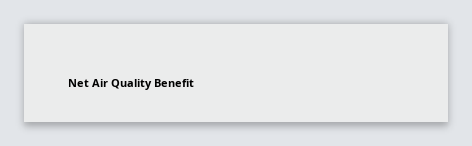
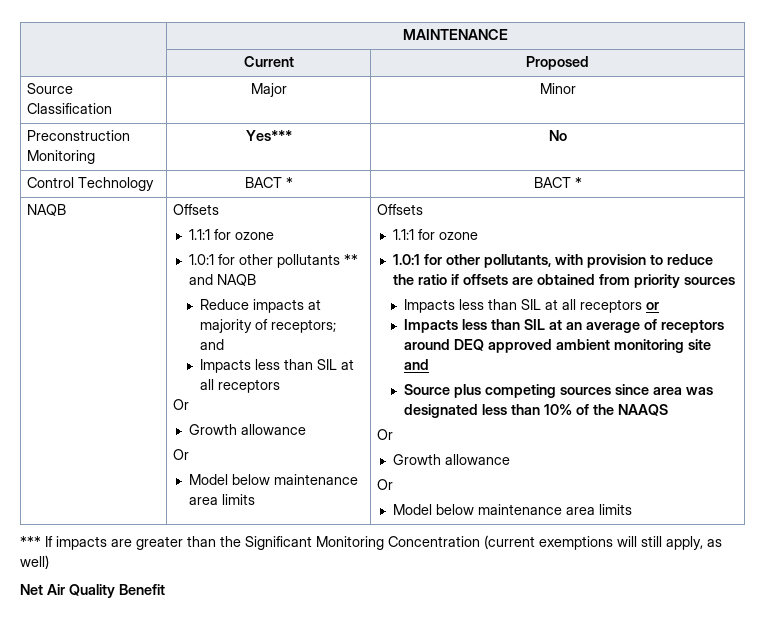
(68, 83) none -> [403,29,508,40] [243,56,294,67] [526,56,589,70] [27,83,74,94] [27,103,113,114] [250,83,287,97] [539,83,576,94] [27,130,131,141] [27,150,96,164] [245,130,292,141] [548,130,567,141] [27,177,155,191] [244,177,293,188] [533,177,582,188] [27,204,67,216] [173,204,220,215] [189,229,275,240] [189,254,359,268] [189,274,257,286] [199,299,321,313] [199,319,336,333] [199,339,224,350] [199,359,354,373] [199,379,280,393] [173,399,190,410] [189,424,307,435] [173,449,190,460] [189,474,359,485] [189,494,256,505] [377,204,424,215] [393,229,479,240] [393,254,714,268] [393,274,736,288] [403,299,659,313] [403,319,724,333] [403,339,711,353] [403,359,429,370] [403,384,713,398] [403,404,668,418] [377,429,394,440] [393,454,511,465] [377,479,394,490] [393,504,633,515] [20,535,722,550] [20,555,49,569] | MAINTENANCE // | Current | Proposed // Source Classification | Major | Minor // Preconstruction Monitoring | Yes*** | No // Control Technology | BACT * | BACT * // NAQB | Offsets // 1.1:1 for ozone // 1.0:1 for other pollutants ** and NAQB // Reduce impacts at majority of receptors; and // Impacts less than SIL at all receptors // Or // Growth allowance // Or // Model below maintenance area limits | Offsets // 1.1:1 for ozone // 1.0:1 for other pollutants, with provision to reduce the ratio if offsets are obtained from priority sources // Impacts less than SIL at all receptors or // Impacts less than SIL at an average of receptors around DEQ approved ambient monitoring site and // Source plus competing sources since area was designated less than 10% of the NAAQS // Or // Growth allowance // Or // Model below maintenance area limits // *** If impacts are greater than the Significant Monitoring Concentration (current exemptions will still apply, as well) //

